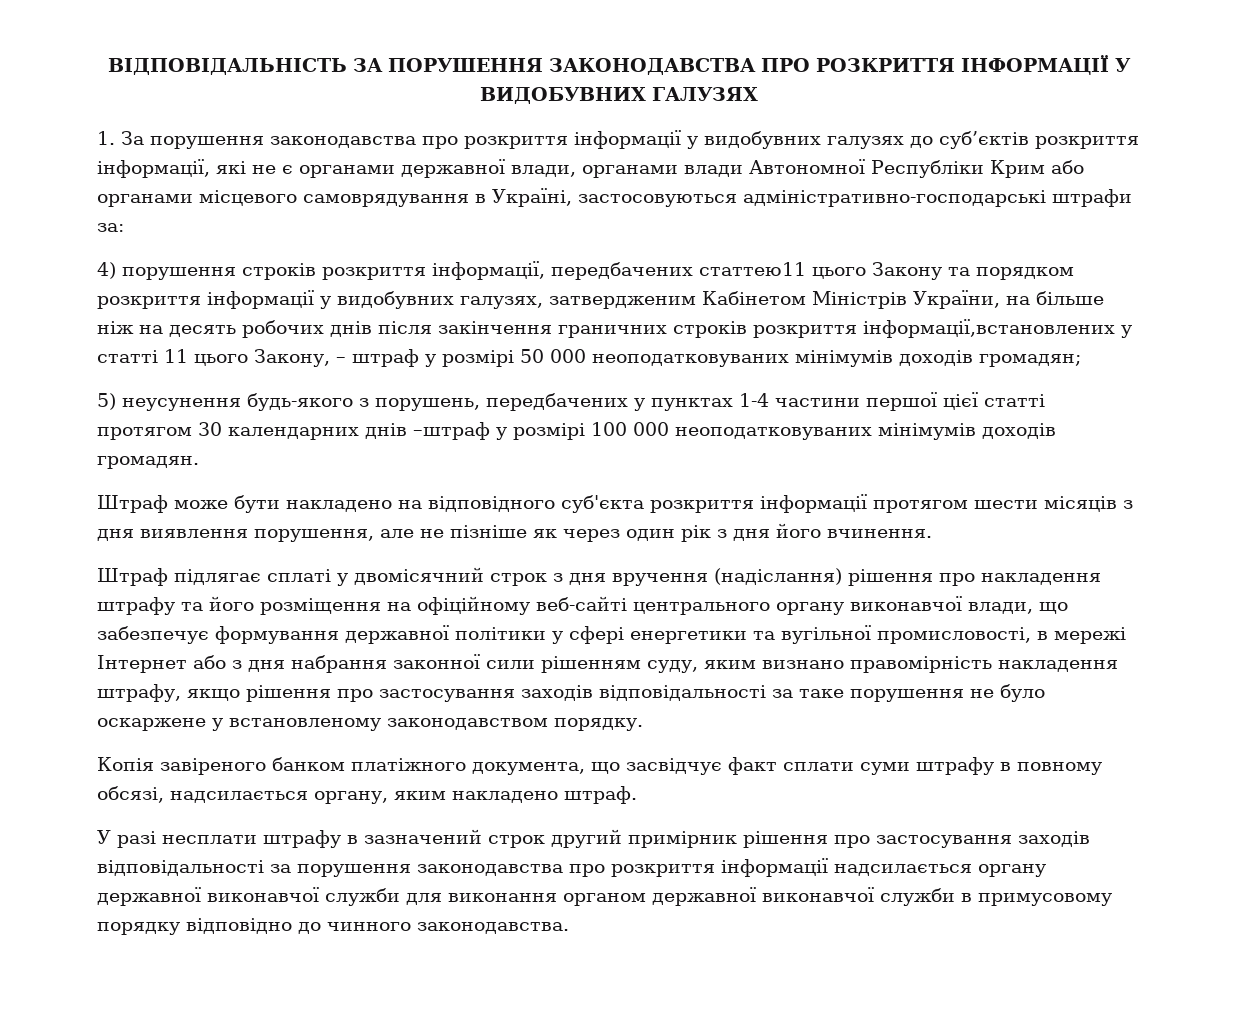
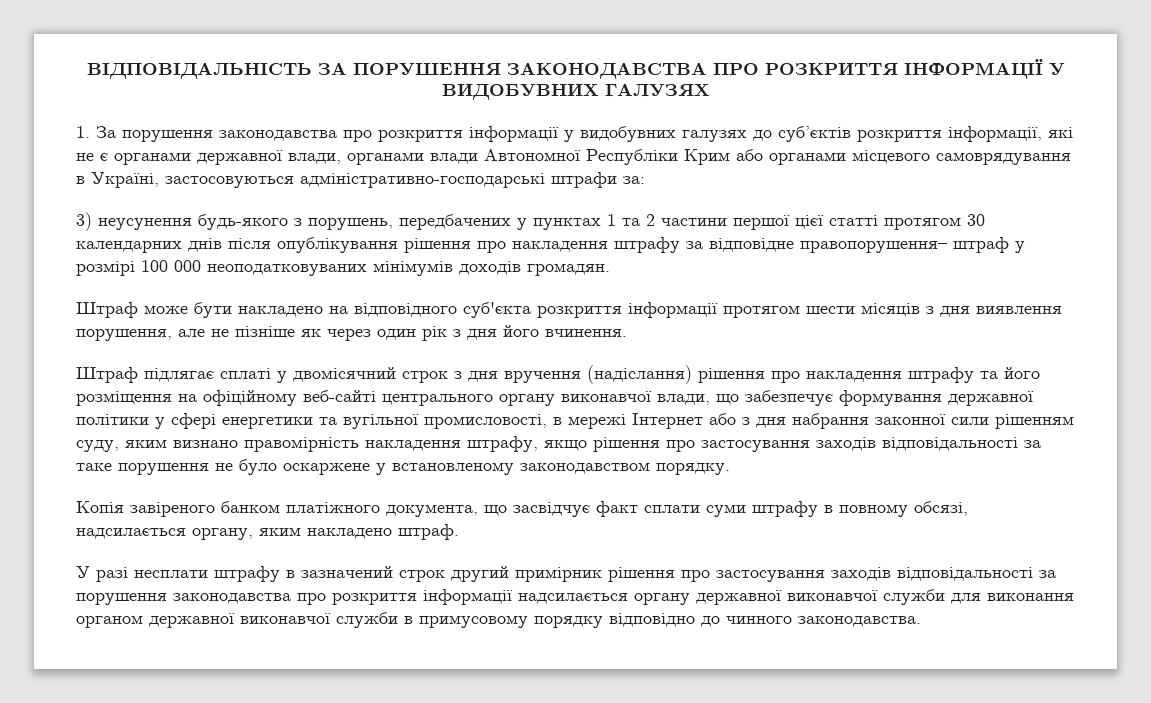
[97,261,1074,280] [97,290,1104,309] [97,319,1132,338] [97,349,1081,367] [97,393,116,410] 4) порушення строків розкриття інформації, передбачених статтею11 цього Закону та порядком розкриття інформації у видобувних галузях, затвердженим Кабінетом Міністрів України, на більше ніж на десять робочих днів після закінчення граничних строків розкриття інформації,встановлених у статті 11 цього Закону, – штраф у розмірі 50 000 неоподатковуваних мінімумів доходів громадян; // 5) -> [76,212,92,231] 3)
[739,393,769,407] 1-4 -> [607,214,655,226] 1 та 2
[413,422,490,440] –штраф -> [228,237,1009,253] після опублікування рішення про накладення штрафу за відповідне правопорушення– штраф

